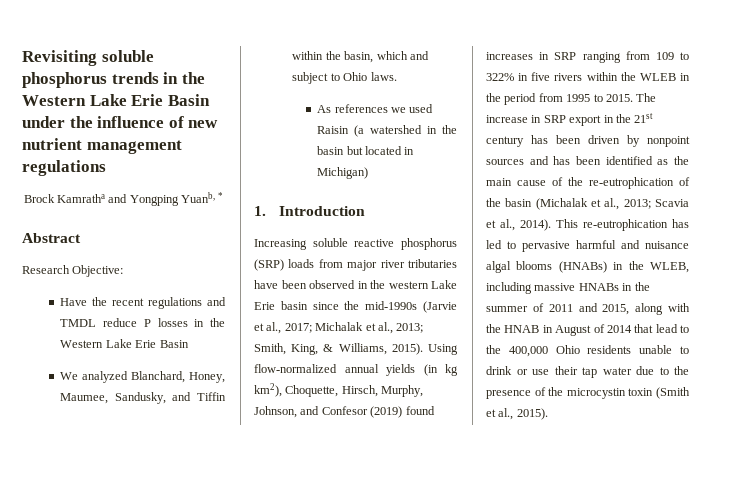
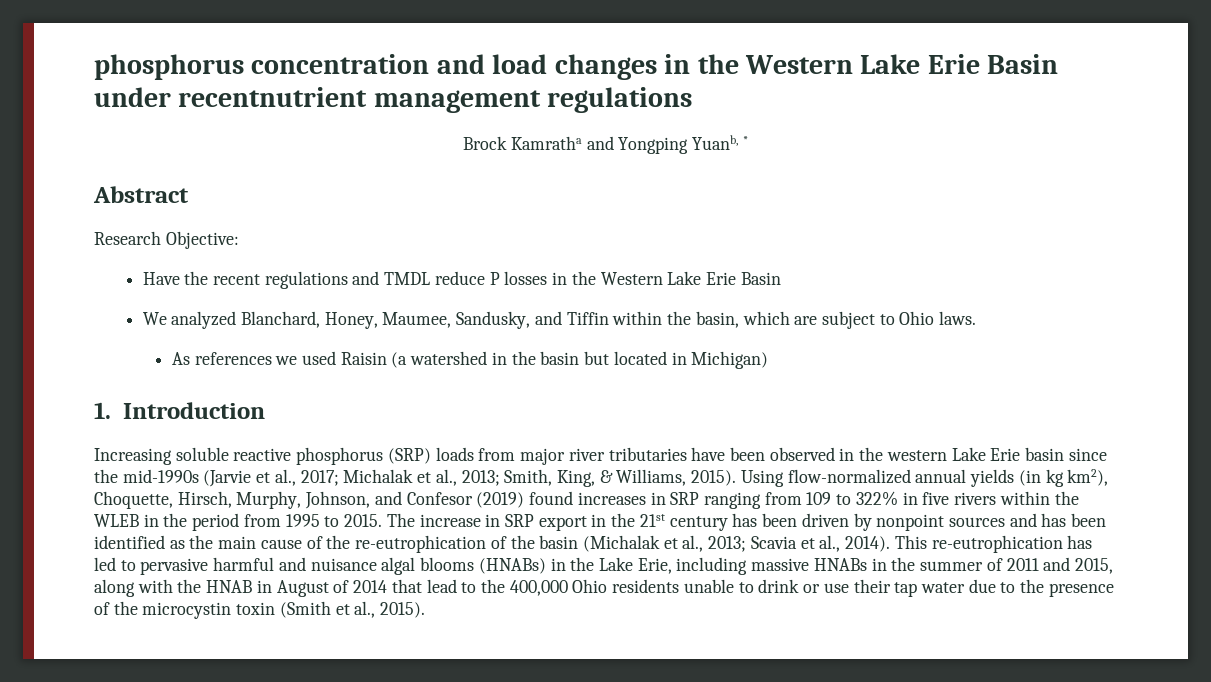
[22,50,154,66] [22,72,159,88] Revisiting soluble phosphorus trends -> [94,54,657,80] phosphorus concentration and load changes
[69,116,219,128] [22,138,82,150] the influence of new nutrient -> [178,87,368,107] recentnutrient
[409,51,429,60] and -> [794,316,818,325] are
[650,262,689,273] WLEB, -> [598,557,672,574] Lake Erie,

